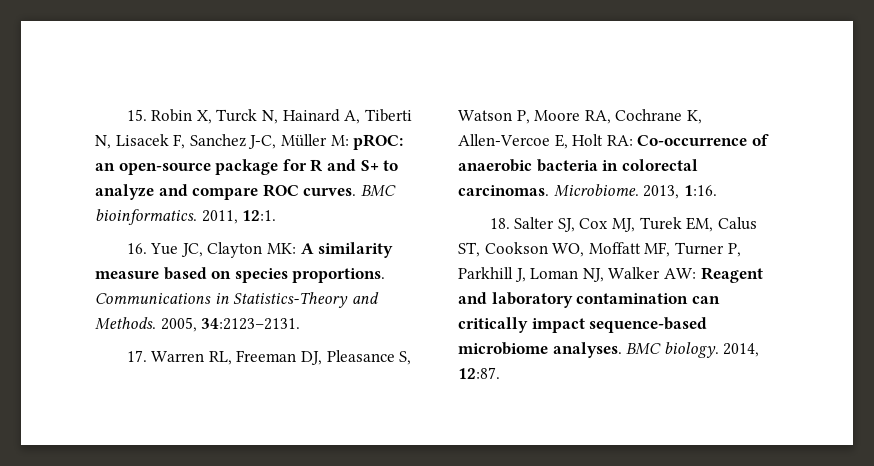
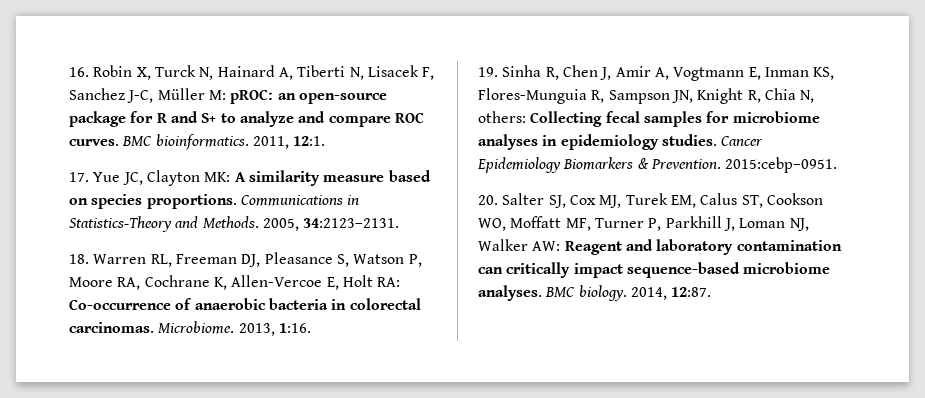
[126,109,147,121] 15. -> [69,67,89,77] 16.
[126,243,147,254] 16. -> [69,172,89,182] 17.
[126,350,147,362] 17. -> [69,254,89,264] 18.
[489,218,510,229] 18. -> [478,65,835,81] [478,88,815,104] [478,111,820,127] [478,134,764,150] [477,157,838,173] [478,195,498,205] 19. Sinha R, Chen J, Amir A, Vogtmann E, Inman KS, Flores-Munguia R, Sampson JN, Knight R, Chia N, others: Collecting fecal samples for microbiome analyses in epidemiology studies. Cancer Epidemiology Biomarkers & Prevention. 2015:cebp–0951. // 20.

